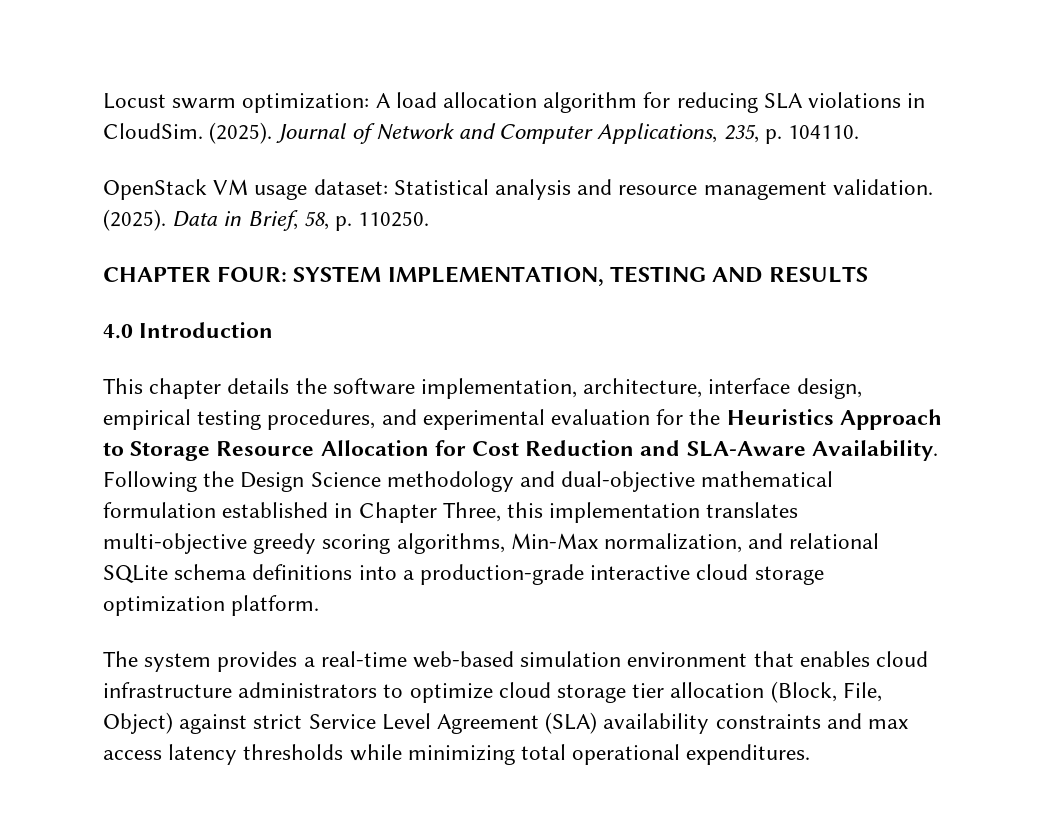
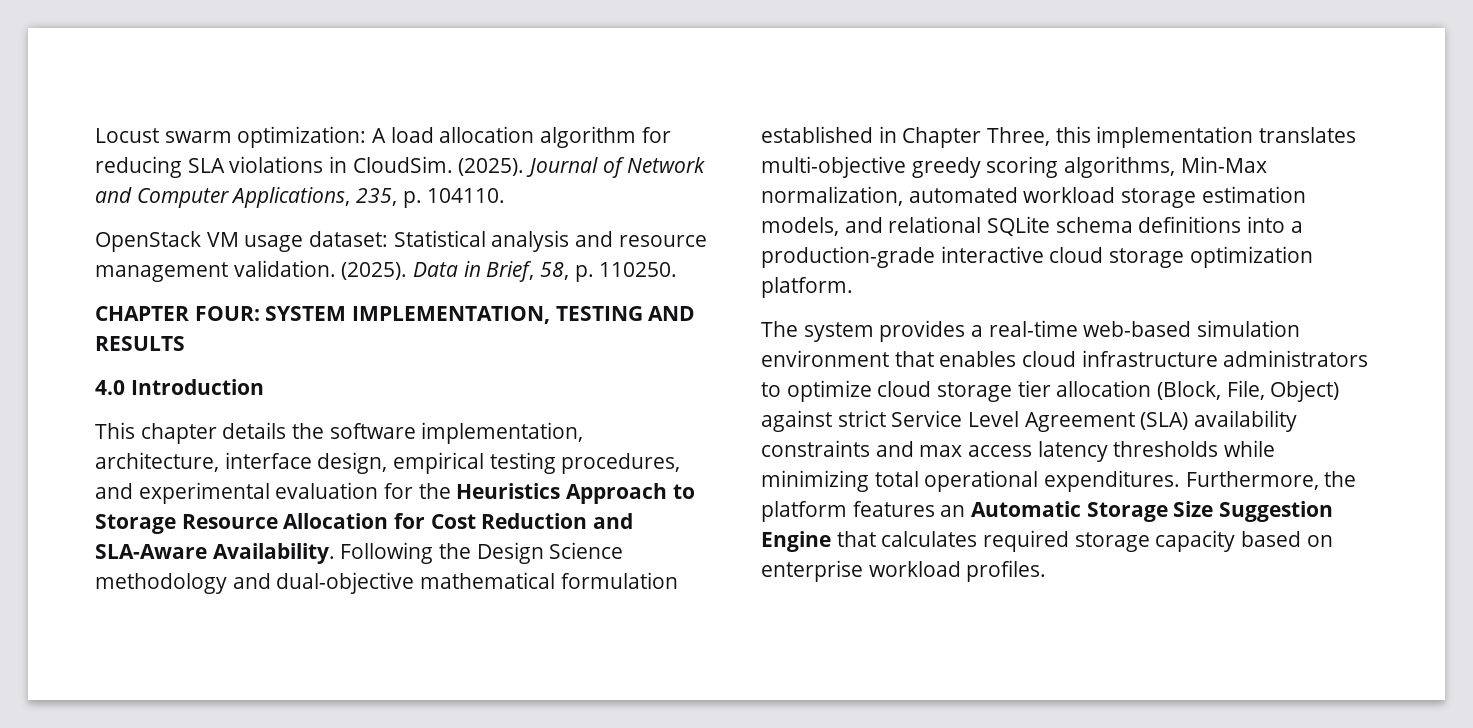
(743, 543) none -> [908,186,1306,208] [761,217,839,236] automated workload storage estimation models,
(811, 754) none -> [1185,471,1357,490] [761,501,1334,522] [761,530,1333,552] [761,560,1047,582] Furthermore, the platform features an Automatic Storage Size Suggestion Engine that calculates required storage capacity based on enterprise workload profiles.

